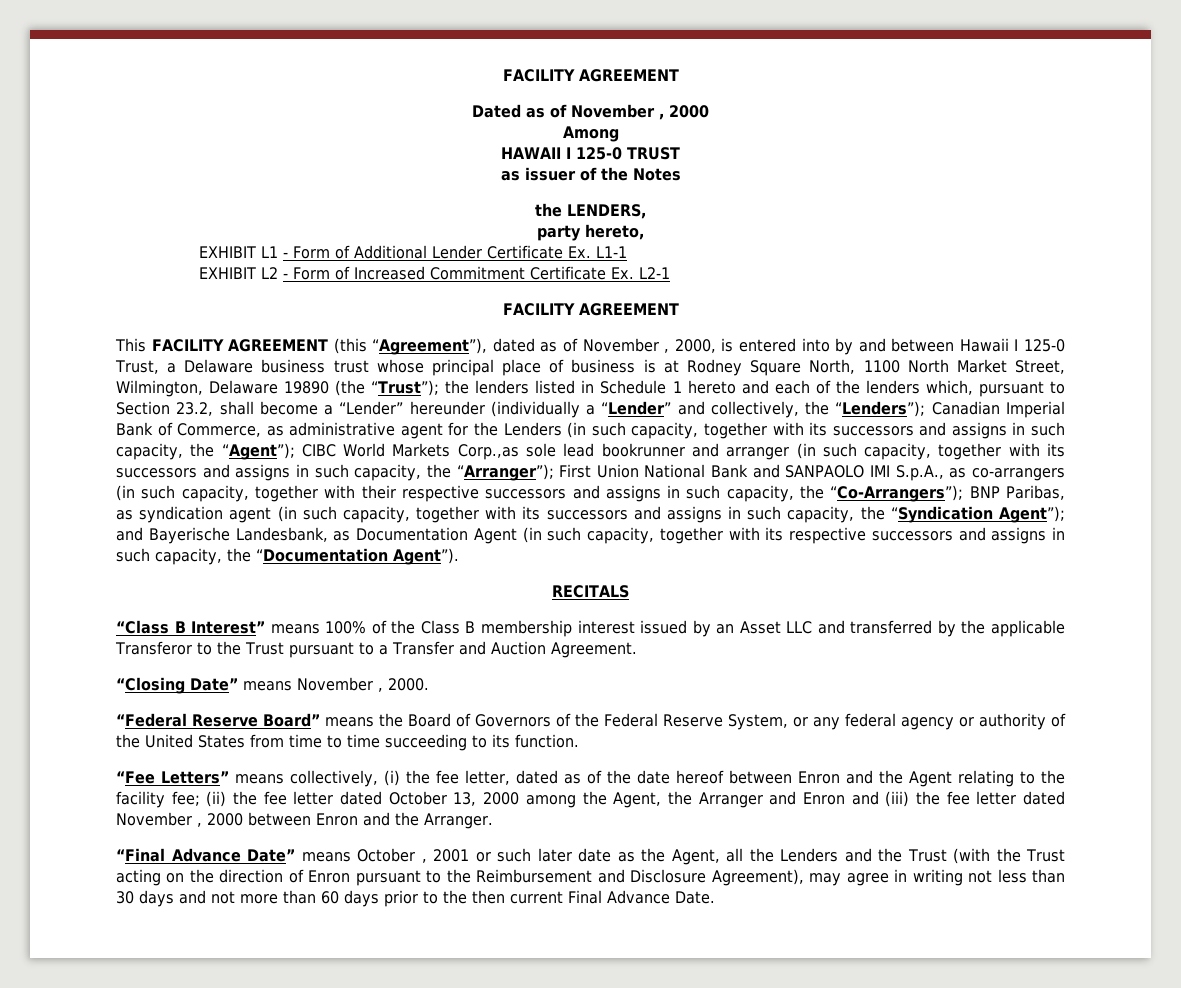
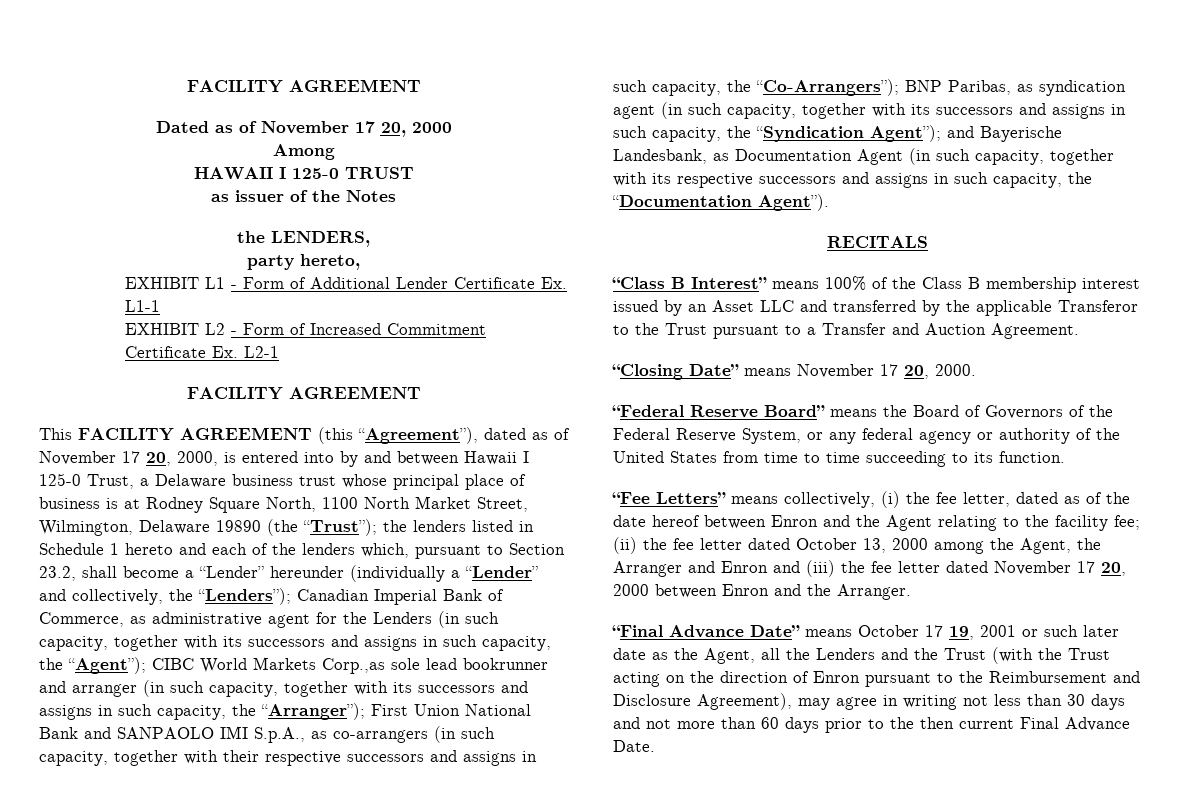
[659,113,664,120] , -> [354,121,406,137] 17 20,
[664,349,670,353] , -> [122,451,171,466] 17 20,
[378,688,383,692] , -> [880,364,929,379] 17 20,
[197,823,202,827] , -> [1077,561,1126,576] 17 20,
[421,859,427,863] , -> [925,625,974,640] 17 19,

